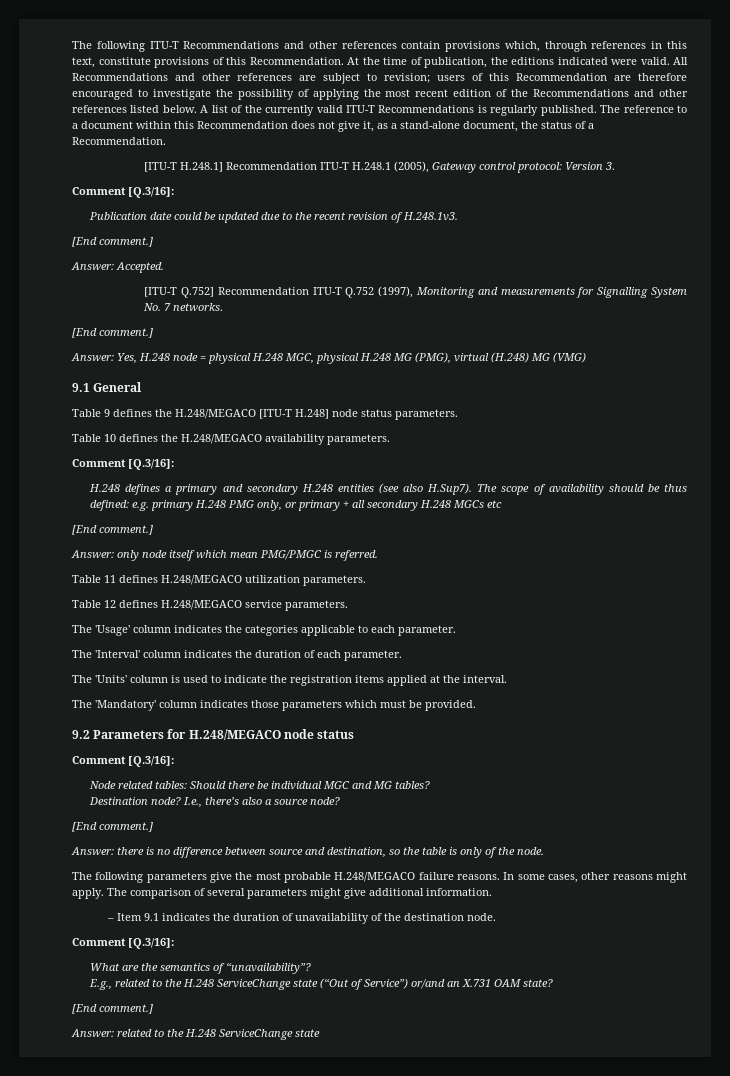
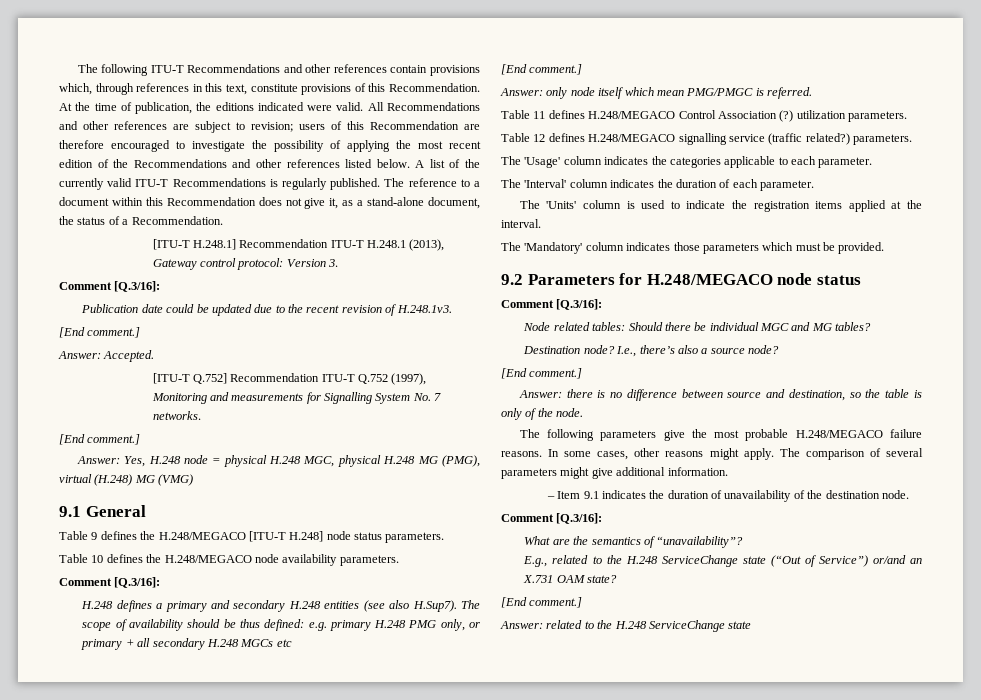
[394,161,430,173] (2005), -> [409,239,445,251] (2013),
(262, 439) none -> [254,554,279,563] node
(242, 580) none -> [678,110,794,122] Control Association (?)
[245,600,282,608] service -> [678,133,850,145] signalling service (traffic related?)

